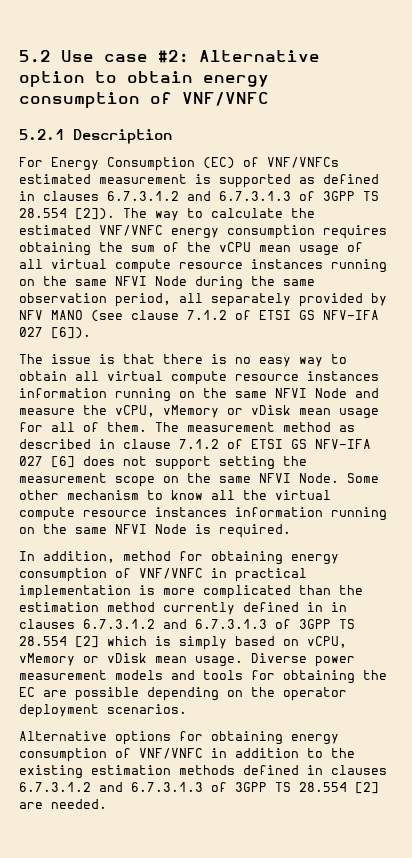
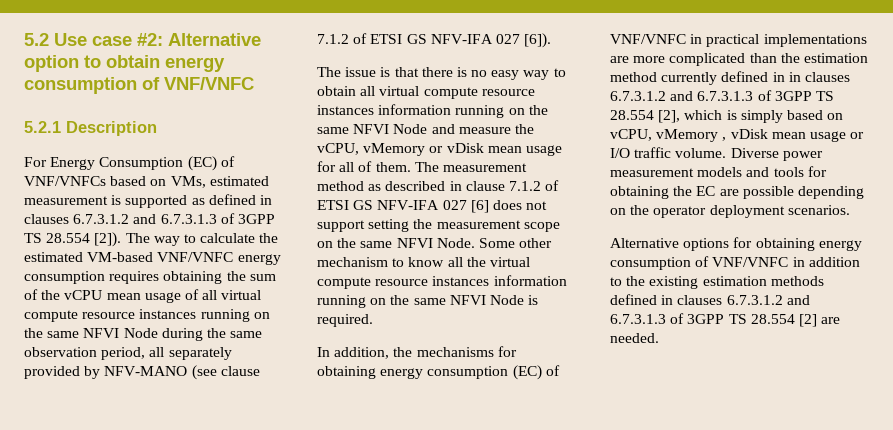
(339, 162) none -> [110,176,206,188] based on VMs,
(91, 230) none -> [87,252,154,262] VM-based
[19,310,83,320] NFV MANO -> [104,366,188,376] NFV-MANO
[123,551,339,565] [19,568,107,582] method for obtaining energy consumption -> [393,346,517,357] [317,365,542,380] the mechanisms for obtaining energy consumption (EC)
[19,585,155,599] implementation is -> [763,34,867,47] [610,56,629,63] implementations are
[75,636,99,648] [2] -> [658,110,681,123] [2],
[83,653,243,667] or vDisk mean usage. -> [722,129,865,142] [610,147,727,158] , vDisk mean usage or I/O traffic volume.

